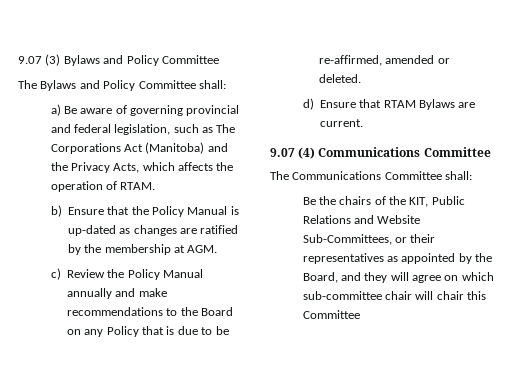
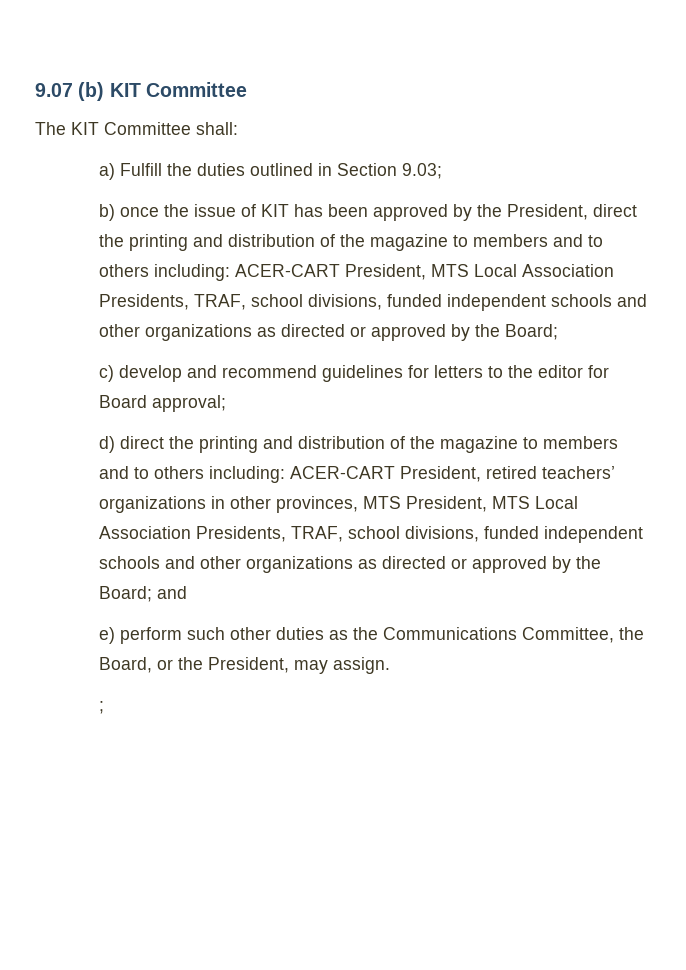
[18,54,219,66] [18,80,136,91] 9.07 (3) Bylaws and Policy Committee // The Bylaws and Policy -> [35,82,247,101] [35,122,99,135] 9.07 (b) KIT Committee // The KIT
[63,105,240,116] [50,124,236,135] [50,142,228,154] [50,162,234,173] [50,181,156,192] [50,205,239,217] [67,225,239,236] [67,244,218,255] [50,268,204,280] [66,288,167,299] [66,307,234,316] [66,326,229,337] [318,55,450,66] [318,74,361,83] [302,98,476,110] [319,119,363,127] [270,147,491,159] [270,171,473,180] [302,196,465,207] [302,215,421,224] [302,234,436,245] [302,253,493,264] [302,272,494,283] [302,291,487,300] [302,310,360,319] Be aware of governing provincial and federal legislation, such as The Corporations Act (Manitoba) and the Privacy Acts, which affects the operation of RTAM. // b) Ensure that the Policy Manual is up-dated as changes are ratified by the membership at AGM. // c) Review the Policy Manual annually and make recommendations to the Board on any Policy that is due to be re-affirmed, amended or deleted. // d) Ensure that RTAM Bylaws are current. // 9.07 (4) Communications Committee // The Communications Committee shall: // Be the chairs of the KIT, Public Relations and Website Sub-Committees, or their representatives as appointed by the Board, and they will agree on which sub-committee chair will chair this Committee -> [119,163,442,179] [98,204,637,221] [98,234,603,251] [98,264,614,281] [98,294,647,311] [98,324,558,341] [98,365,609,382] [98,395,226,412] [98,436,618,453] [98,466,615,483] [98,496,578,513] [98,526,643,543] [98,556,601,573] [98,586,187,602] [98,627,644,644] [98,657,390,674] [98,701,104,714] Fulfill the duties outlined in Section 9.03; // b) once the issue of KIT has been approved by the President, direct the printing and distribution of the magazine to members and to others including: ACER-CART President, MTS Local Association Presidents, TRAF, school divisions, funded independent schools and other organizations as directed or approved by the Board; // c) develop and recommend guidelines for letters to the editor for Board approval; // d) direct the printing and distribution of the magazine to members and to others including: ACER-CART President, retired teachers’ organizations in other provinces, MTS President, MTS Local Association Presidents, TRAF, school divisions, funded independent schools and other organizations as directed or approved by the Board; and // e) perform such other duties as the Communications Committee, the Board, or the President, may assign. // ;

